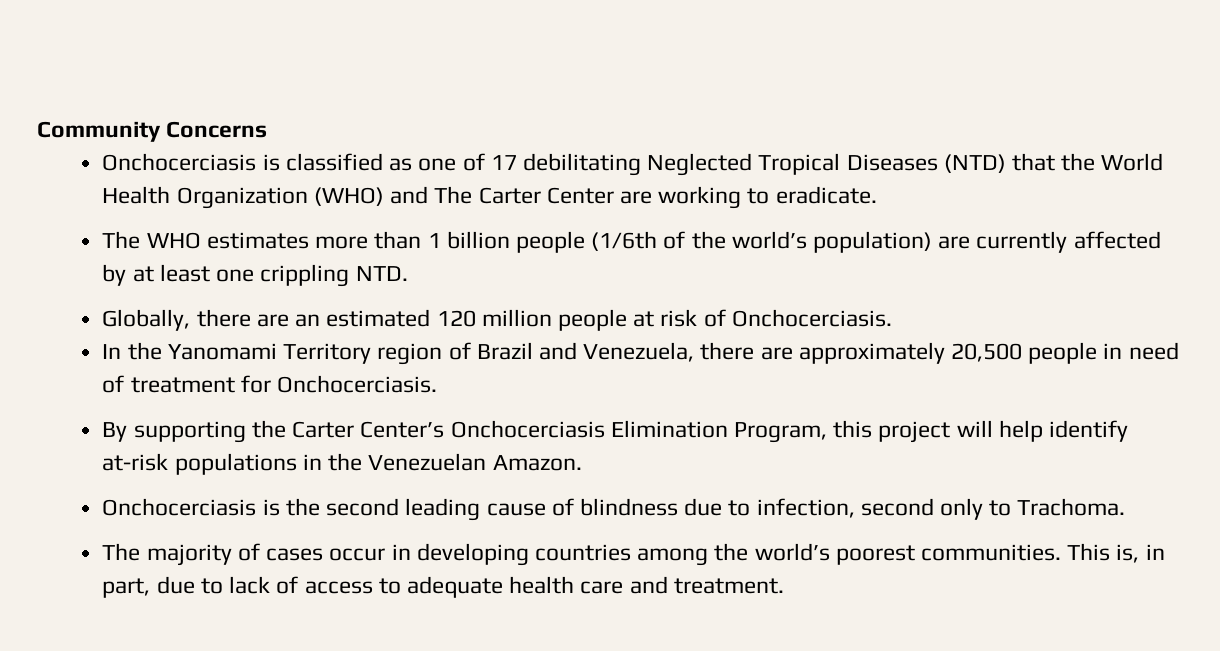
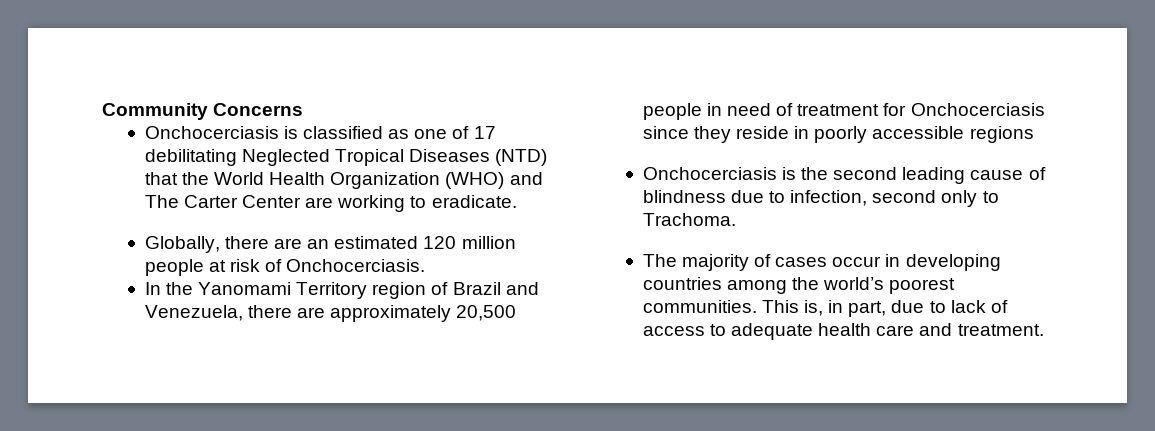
[102,231,1161,253] [102,264,408,287] // The WHO estimates more than 1 billion people (1/6th of the world’s population) are currently affected by at least one crippling NTD. -> (517, 201) none
[277,375,438,393] [102,420,1128,443] [102,453,582,475] Onchocerciasis. // By supporting the Carter Center’s Onchocerciasis Elimination Program, this project will help identify at-risk populations in the Venezuelan Amazon. -> [910,103,1045,116] [642,126,1034,143] Onchocerciasis since they reside in poorly accessible regions

